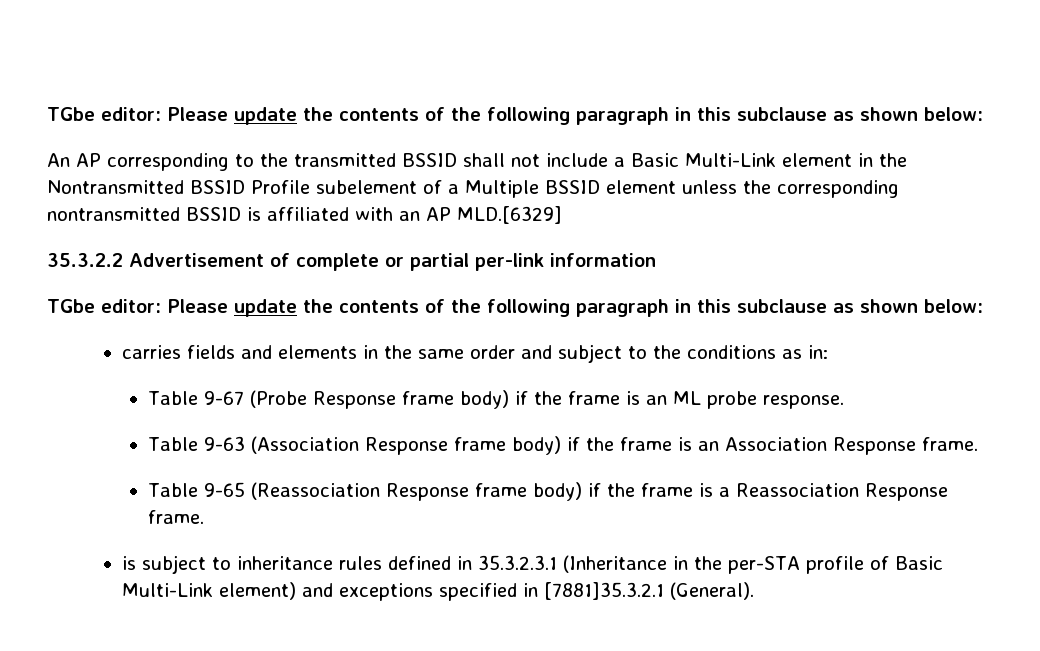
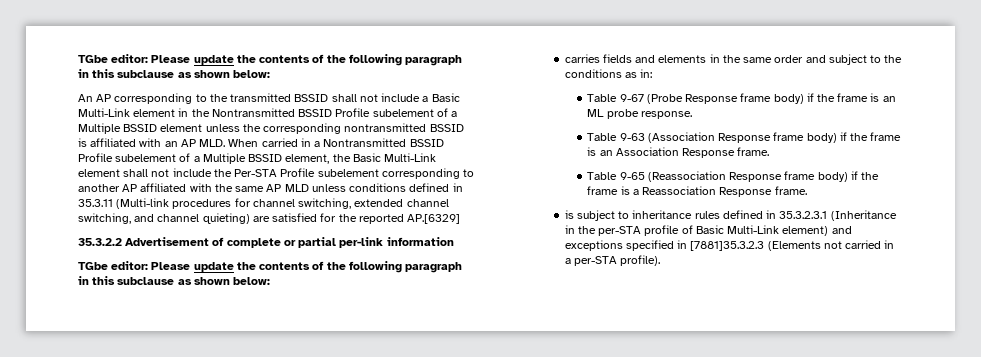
[457,206,562,224] MLD.[6329] -> [199,138,444,147] [78,153,437,164] [78,168,475,179] [78,183,463,192] [78,198,449,209] [78,213,461,224] MLD. When carried in a Nontransmitted BSSID Profile subelement of a Multiple BSSID element, the Basic Multi-Link element shall not include the Per-STA Profile subelement corresponding to another AP affiliated with the same AP MLD unless conditions defined in 35.3.11 (Multi-link procedures for channel switching, extended channel switching, and channel quieting) are satisfied for the reported AP.[6329]
[544,582,755,600] [7881]35.3.2.1 (General). -> [690,240,895,251] [564,255,661,266] [7881]35.3.2.3 (Elements not carried in a per-STA profile).

